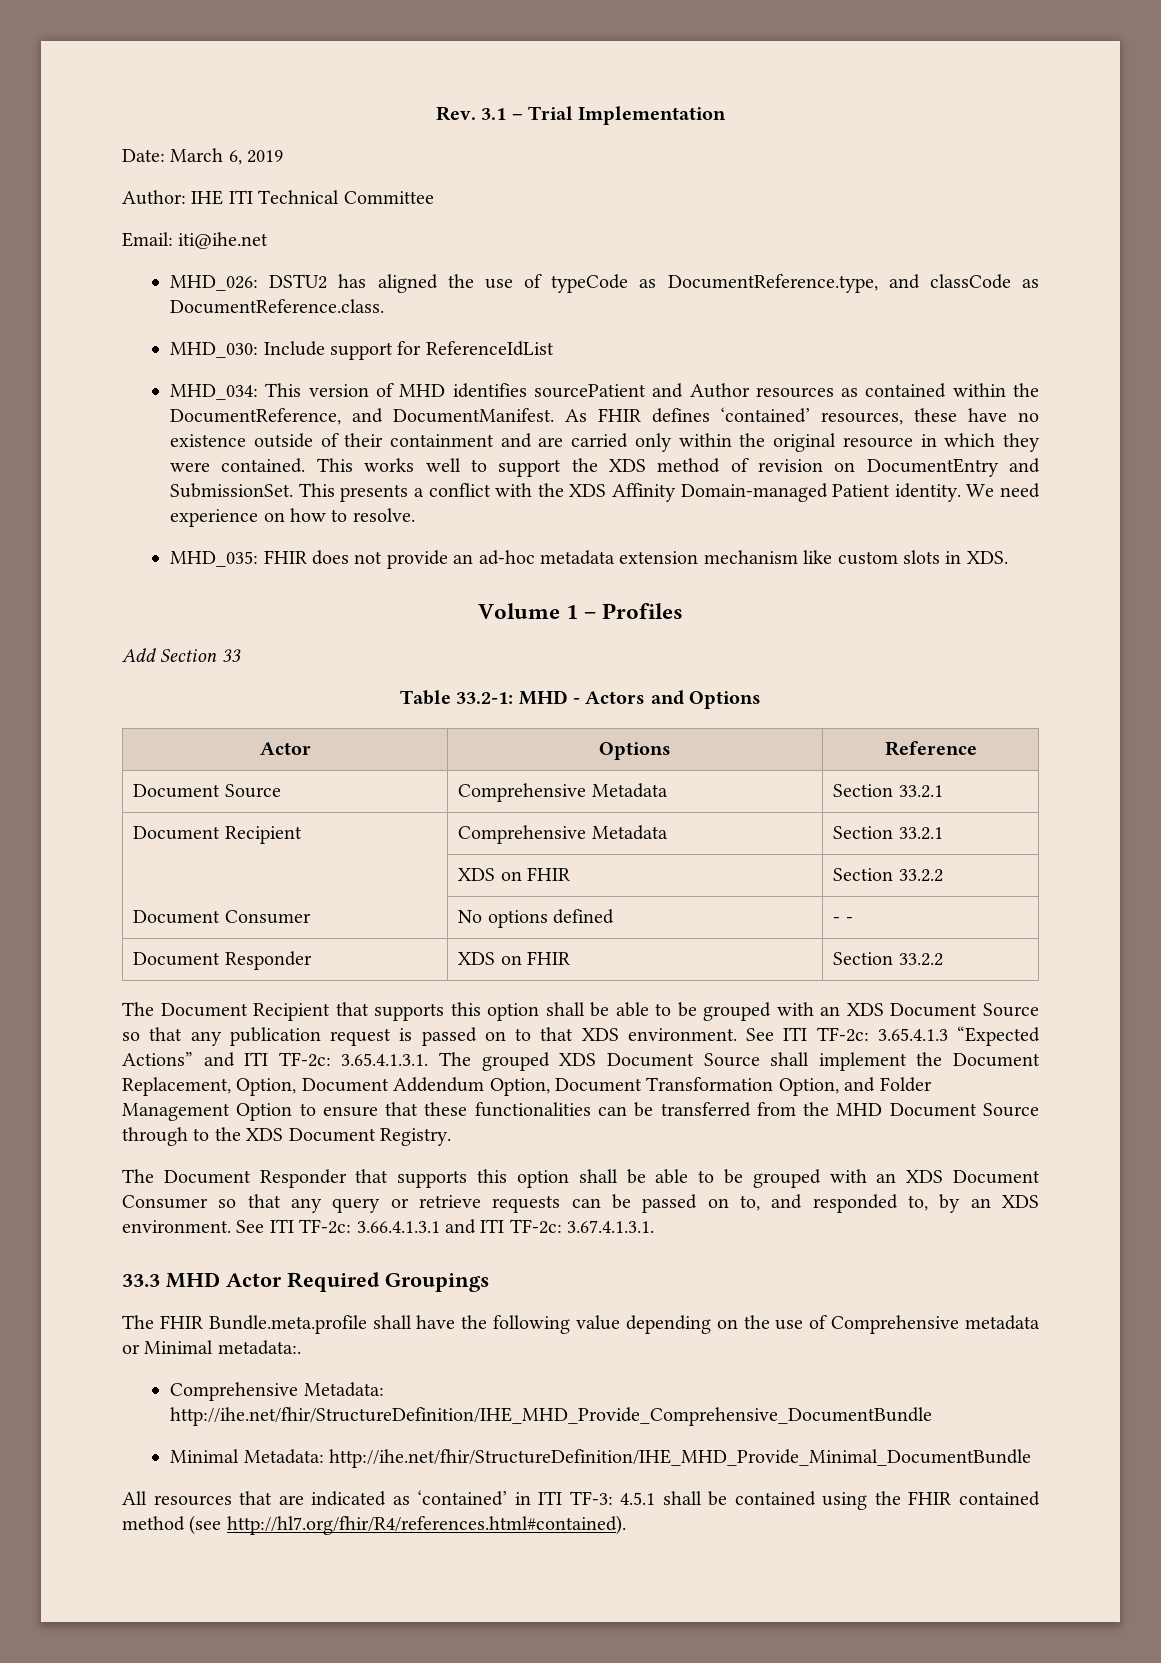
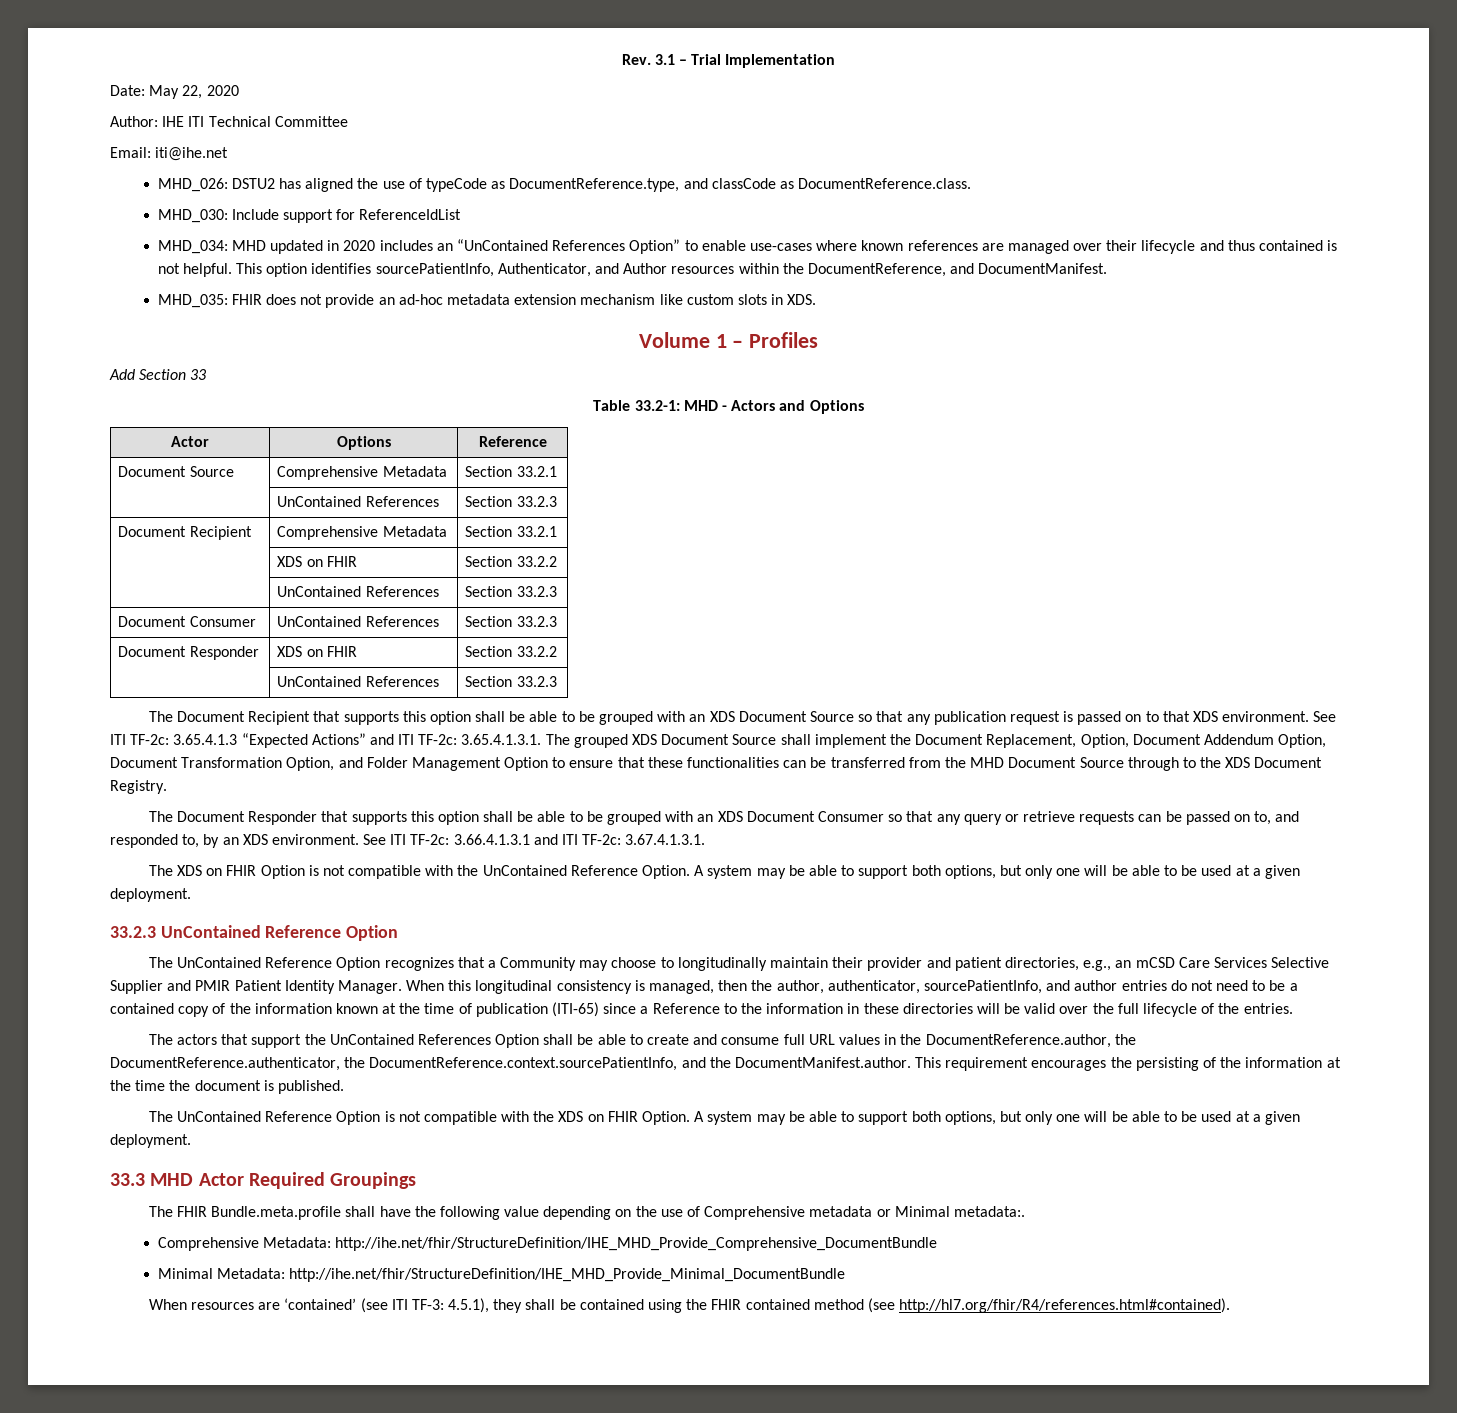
[170,148,284,165] March 6, 2019 -> [149,85,239,99] May 22, 2020
[265,383,646,398] This version of MHD identifies sourcePatient -> [231,239,1338,254] [157,263,591,277] MHD updated in 2020 includes an “UnContained References Option” to enable use-cases where known references are managed over their lifecycle and thus contained is not helpful. This option identifies sourcePatientInfo, Authenticator,
[841,383,947,398] as contained -> (735, 270) none
[564,407,1039,425] [170,433,1040,452] [170,458,1040,477] [170,483,1040,502] [170,508,415,527] As FHIR defines ‘contained’ resources, these have no existence outside of their containment and are carried only within the original resource in which they were contained. This works well to support the XDS method of revision on DocumentEntry and SubmissionSet. This presents a conflict with the XDS Affinity Domain-managed Patient identity. We need experience on how to resolve. -> (1108, 268) none
(943, 791) none -> [277,496,439,507] [465,496,557,507] // | UnContained References | Section 33.2.3
[133,910,311,924] [458,909,615,928] [833,917,853,923] Document Consumer | No options defined | - - -> [277,586,439,597] [465,586,557,597] [118,616,256,627] [277,616,439,627] [465,616,557,627] | UnContained References | Section 33.2.3 // Document Consumer | UnContained References | Section 33.2.3
(943, 959) none -> [277,676,439,687] [465,676,557,687] // | UnContained References | Section 33.2.3
(655, 1226) none -> [148,865,1300,879] [110,888,191,902] [110,925,399,941] [148,957,1330,971] [110,980,1298,994] [110,1002,1293,1017] [148,1034,1136,1048] [110,1057,1341,1071] [110,1080,344,1094] [148,1111,1300,1125] [110,1134,191,1148] // The XDS on FHIR Option is not compatible with the UnContained Reference Option. A system may be able to support both options, but only one will be able to be used at a given deployment. // 33.2.3 UnContained Reference Option // The UnContained Reference Option recognizes that a Community may choose to longitudinally maintain their provider and patient directories, e.g., an mCSD Care Services Selective Supplier and PMIR Patient Identity Manager. When this longitudinal consistency is managed, then the author, authenticator, sourcePatientInfo, and author entries do not need to be a contained copy of the information known at the time of publication (ITI-65) since a Reference to the information in these directories will be valid over the full lifecycle of the entries. // The actors that support the UnContained References Option shall be able to create and consume full URL values in the DocumentReference.author, the DocumentReference.authenticator, the DocumentReference.context.sourcePatientInfo, and the DocumentManifest.author. This requirement encourages the persisting of the information at the time the document is published. // The UnContained Reference Option is not compatible with the XDS on FHIR Option. A system may be able to support both options, but only one will be able to be used at a given deployment.
[122,1490,656,1506] All resources that are indicated as ‘contained’ in ITI TF-3: 4.5.1 -> [148,1298,523,1313] When resources are ‘contained’ (see ITI TF-3: 4.5.1), they

